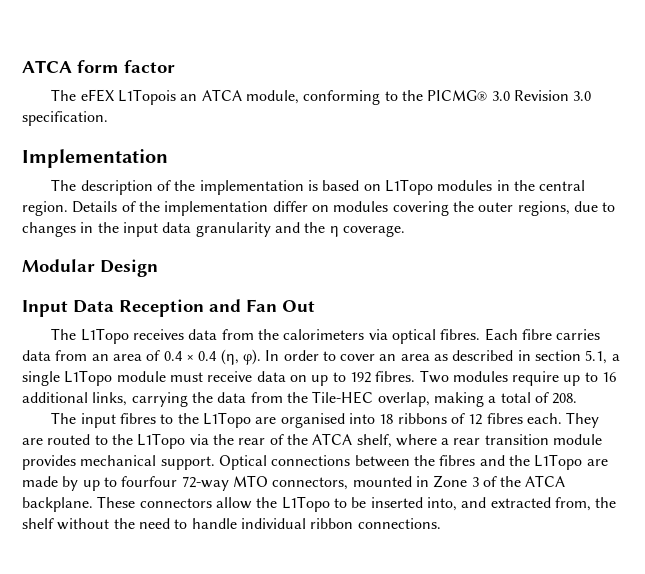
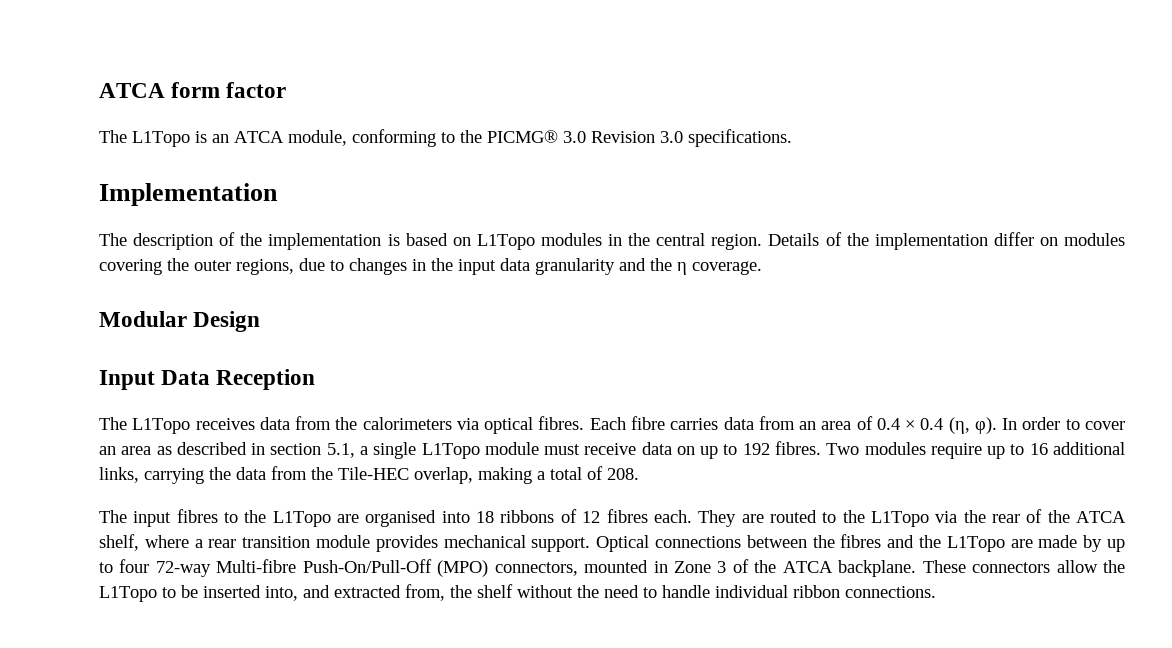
[80,89,177,105] eFEX L1Topois -> [132,131,207,147] L1Topo is
[22,111,108,126] specification. -> [688,129,792,147] specifications.
[209,299,315,312] and Fan Out -> (316, 379) none
[121,475,268,491] fourfour 72-way MTO -> [119,559,489,577] four 72-way Multi-fibre Push-On/Pull-Off (MPO)

